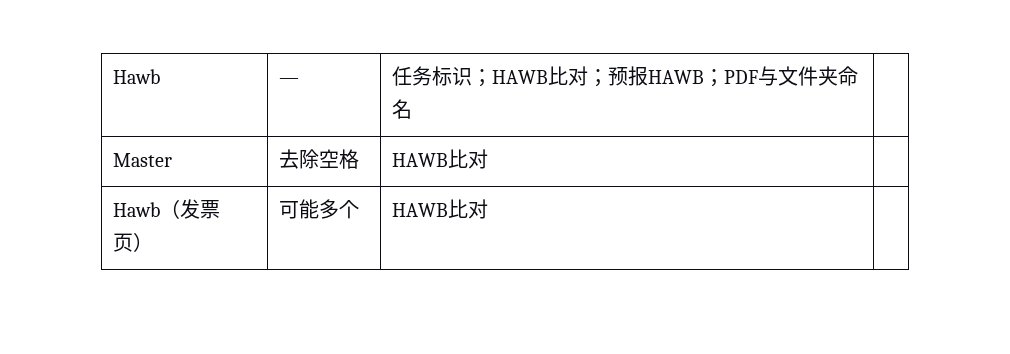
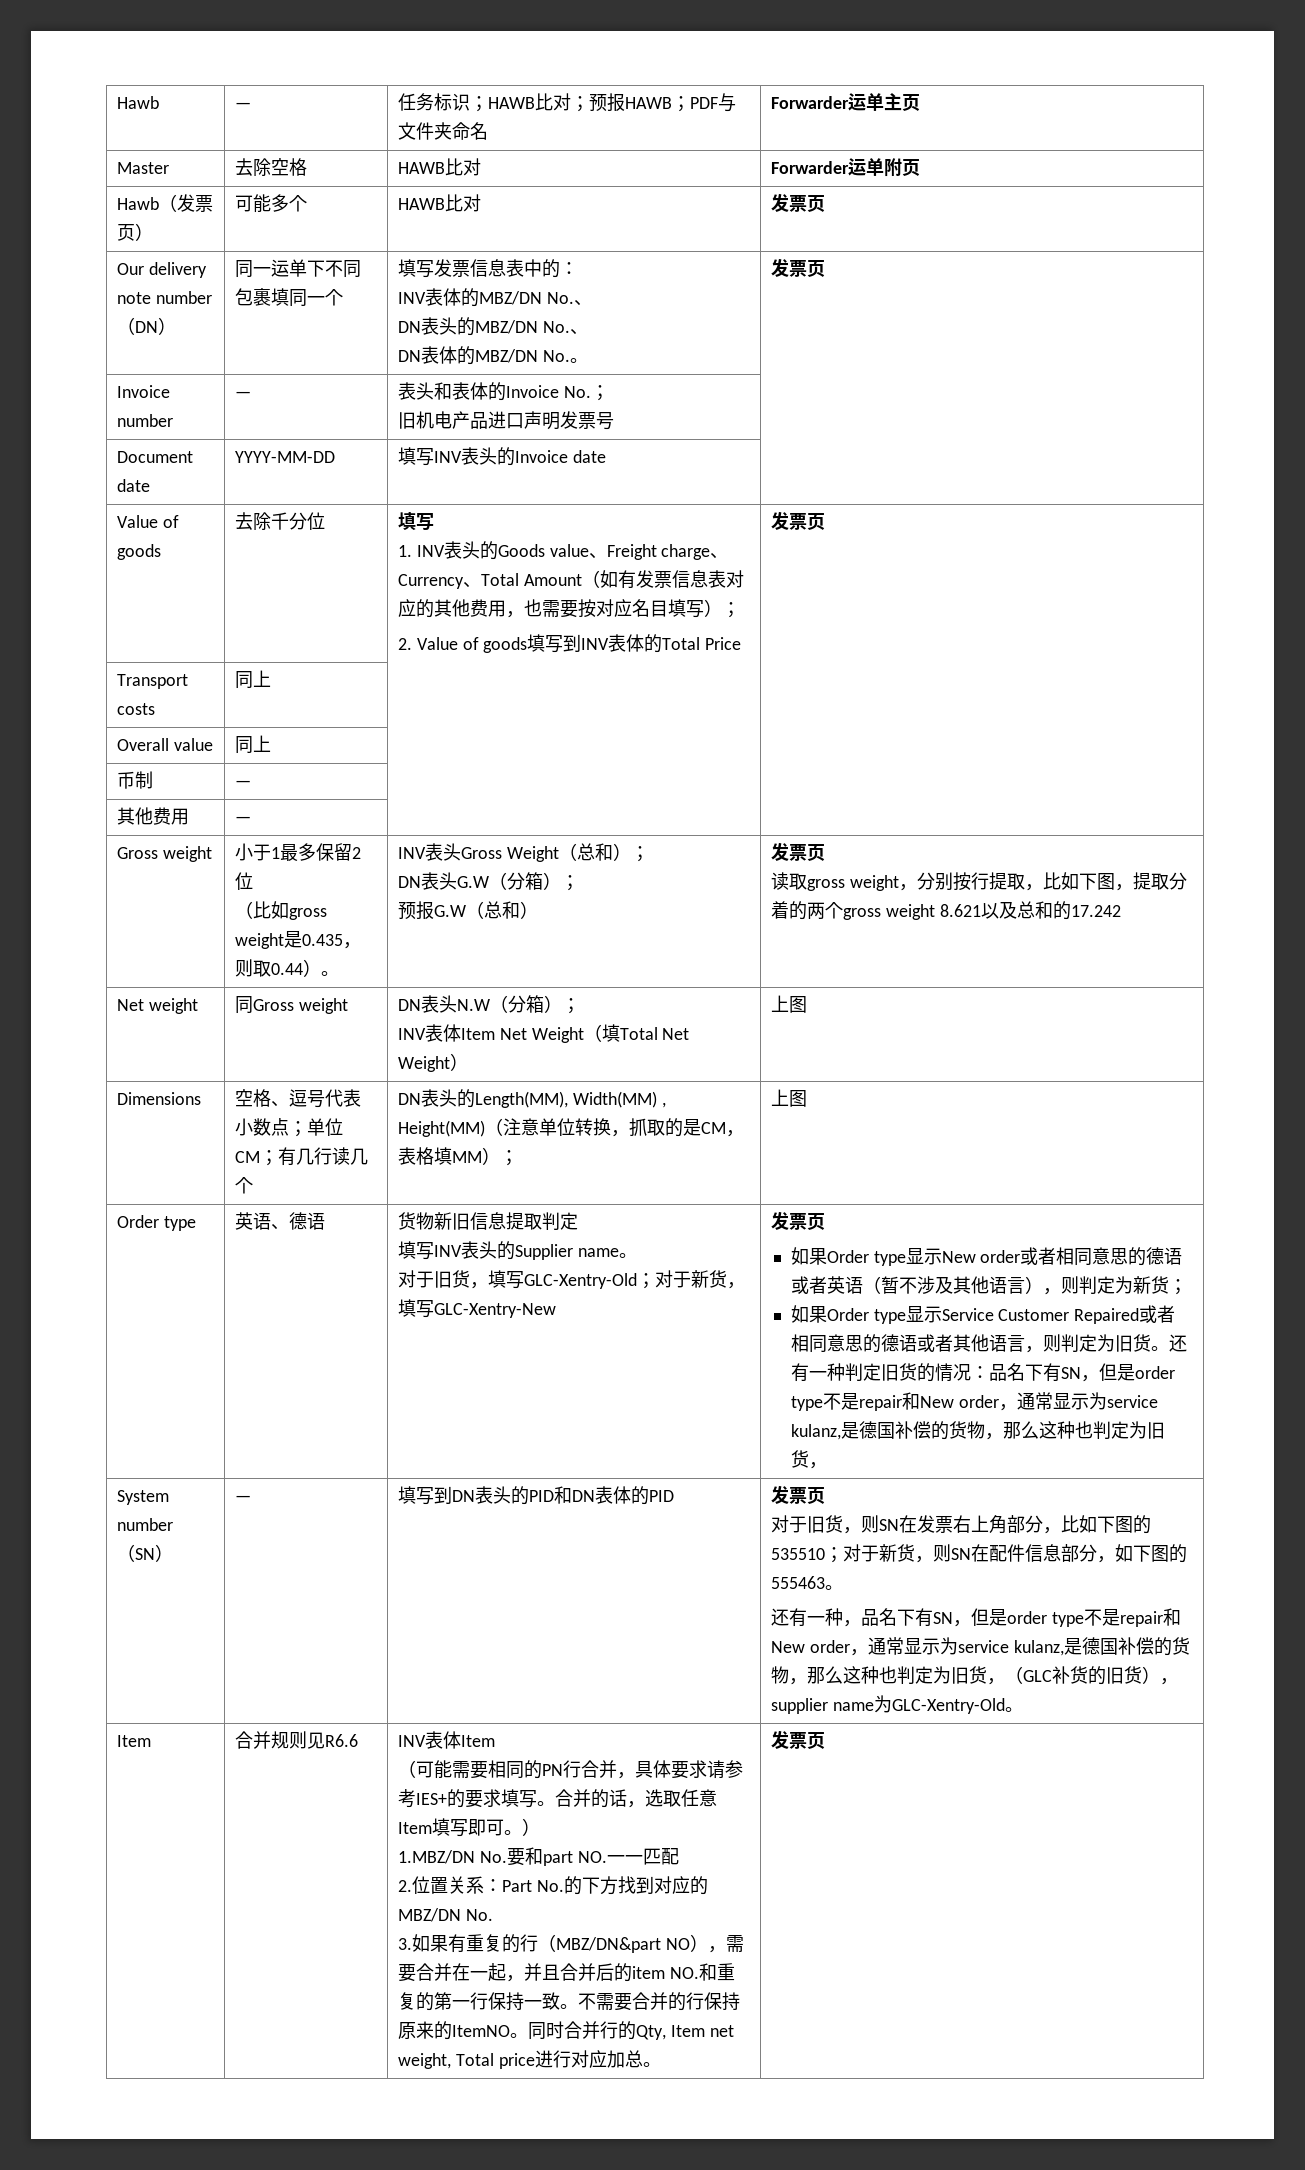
(413, 109) none -> [770,93,920,111] Forwarder运单主页
(489, 159) none -> [770,158,920,177] Forwarder运单附页
(489, 209) none -> [770,193,825,212] [116,262,207,278] [116,291,212,304] [116,317,176,335] [234,259,361,278] [234,288,343,307] [397,259,578,278] [397,288,592,307] [397,317,588,336] [397,346,588,365] [770,258,825,277] [116,385,170,398] [116,414,173,427] [234,391,251,398] [397,382,609,401] [397,411,614,430] [116,451,193,463] [116,479,150,492] [234,451,335,463] [397,447,606,466] [116,515,179,528] [116,544,161,560] [234,512,325,530] [397,512,434,531] [397,541,729,560] [397,570,744,589] [397,599,740,618] [397,634,742,653] [770,511,825,530] [116,674,188,689] [116,703,155,715] [234,670,271,689] [116,738,213,751] [234,735,271,754] [116,771,153,789] [234,780,251,787] [116,807,189,825] [234,816,251,823] [116,846,212,862] [234,843,361,861] [234,872,253,890] [234,901,327,920] [234,931,361,949] [234,959,339,977] [397,843,649,862] [397,872,579,891] [397,901,538,920] [770,842,825,861] [770,872,1187,891] [770,901,1121,920] [116,998,198,1014] [234,996,348,1014] [397,995,580,1014] [397,1024,690,1043] [397,1053,468,1072] [770,995,807,1013] [116,1092,201,1105] [234,1089,361,1108] [234,1118,343,1137] [234,1147,368,1166] [234,1177,253,1194] [397,1089,666,1108] [397,1118,744,1137] [397,1147,518,1166] [770,1089,807,1107] [116,1215,196,1231] [234,1212,325,1230] [397,1212,578,1230] [397,1241,637,1260] [397,1270,745,1289] [397,1299,556,1318] [770,1211,825,1230] [790,1247,1183,1266] [790,1276,1187,1295] [790,1305,1176,1324] [790,1334,1187,1353] [790,1363,1175,1382] [790,1392,1158,1411] [790,1421,1165,1440] [790,1450,827,1469] [116,1490,169,1505] [116,1518,173,1531] [116,1544,173,1562] [234,1495,251,1502] [397,1486,674,1505] [770,1485,825,1504] [770,1515,1151,1534] [770,1544,1187,1563] [770,1576,843,1590] [770,1608,1181,1627] [770,1637,1190,1656] [770,1666,1178,1685] [770,1695,1023,1714] [116,1735,151,1747] [234,1731,358,1749] [397,1731,495,1749] [397,1760,743,1779] [397,1789,717,1808] [397,1818,540,1837] [397,1847,679,1866] [397,1876,708,1895] [397,1908,493,1922] [397,1934,744,1953] [397,1963,735,1982] [397,1992,740,2011] [397,2021,734,2040] [397,2050,661,2069] [770,1730,825,1749] 发票页 // Our delivery note number（DN） | 同一运单下不同包裹填同一个 | 填写发票信息表中的： // INV表体的MBZ/DN No.、 // DN表头的MBZ/DN No.、 // DN表体的MBZ/DN No.。 | 发票页 // Invoice number | — | 表头和表体的Invoice No.； // 旧机电产品进口声明发票号 | // Document date | YYYY-MM-DD | 填写INV表头的Invoice date | // Value of goods | 去除千分位 | 填写 // 1. INV表头的Goods value、Freight charge、Currency、Total Amount（如有发票信息表对应的其他费用，也需要按对应名目填写）； // 2. Value of goods填写到INV表体的Total Price | 发票页 // Transport costs | 同上 | | // Overall value | 同上 | | // 币制 | — | | // 其他费用 | — | | // Gross weight | 小于1最多保留2位 // （比如gross weight是0.435，则取0.44）。 | INV表头Gross Weight（总和）； // DN表头G.W（分箱）； // 预报G.W（总和） | 发票页 // 读取gross weight，分别按行提取，比如下图，提取分着的两个gross weight 8.621以及总和的17.242 // Net weight | 同Gross weight | DN表头N.W（分箱）； // INV表体Item Net Weight（填Total Net Weight） | 上图 // Dimensions | 空格、逗号代表小数点；单位CM；有几行读几个 | DN表头的Length(MM), Width(MM) , Height(MM)（注意单位转换，抓取的是CM，表格填MM）； | 上图 // Order type | 英语、德语 | 货物新旧信息提取判定 // 填写INV表头的Supplier name。 // 对于旧货，填写GLC-Xentry-Old；对于新货，填写GLC-Xentry-New | 发票页 // 如果Order type显示New order或者相同意思的德语或者英语（暂不涉及其他语言），则判定为新货； // 如果Order type显示Service Customer Repaired或者相同意思的德语或者其他语言，则判定为旧货。还有一种判定旧货的情况：品名下有SN，但是order type不是repair和New order，通常显示为service kulanz,是德国补偿的货物，那么这种也判定为旧货， // System number（SN） | — | 填写到DN表头的PID和DN表体的PID | 发票页 // 对于旧货，则SN在发票右上角部分，比如下图的535510；对于新货，则SN在配件信息部分，如下图的555463。 // 还有一种，品名下有SN，但是order type不是repair和New order，通常显示为service kulanz,是德国补偿的货物，那么这种也判定为旧货，（GLC补货的旧货），supplier name为GLC-Xentry-Old。 // Item | 合并规则见R6.6 | INV表体Item // （可能需要相同的PN行合并，具体要求请参考IES+的要求填写。合并的话，选取任意Item填写即可。） // 1.MBZ/DN No.要和part NO.一一匹配 // 2.位置关系：Part No.的下方找到对应的MBZ/DN No. // 3.如果有重复的行（MBZ/DN&part NO），需要合并在一起，并且合并后的item NO.和重复的第一行保持一致。不需要合并的行保持原来的ItemNO。同时合并行的Qty, Item net weight, Total price进行对应加总。 | 发票页

